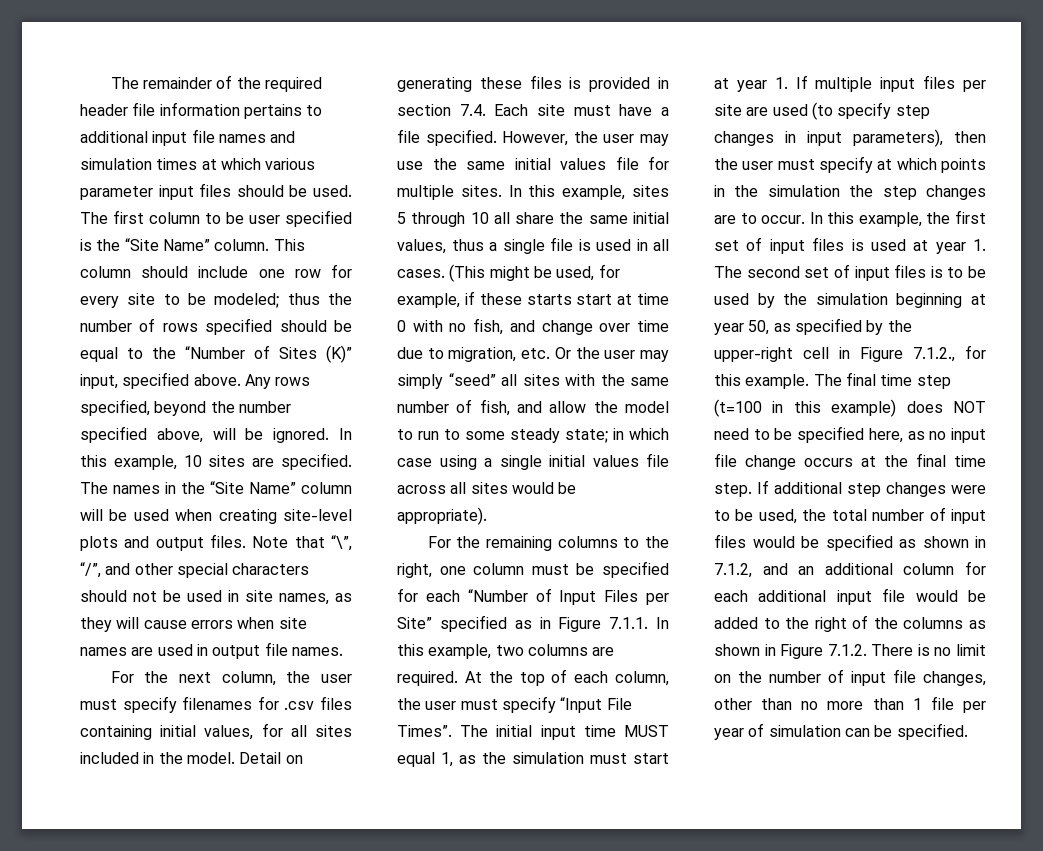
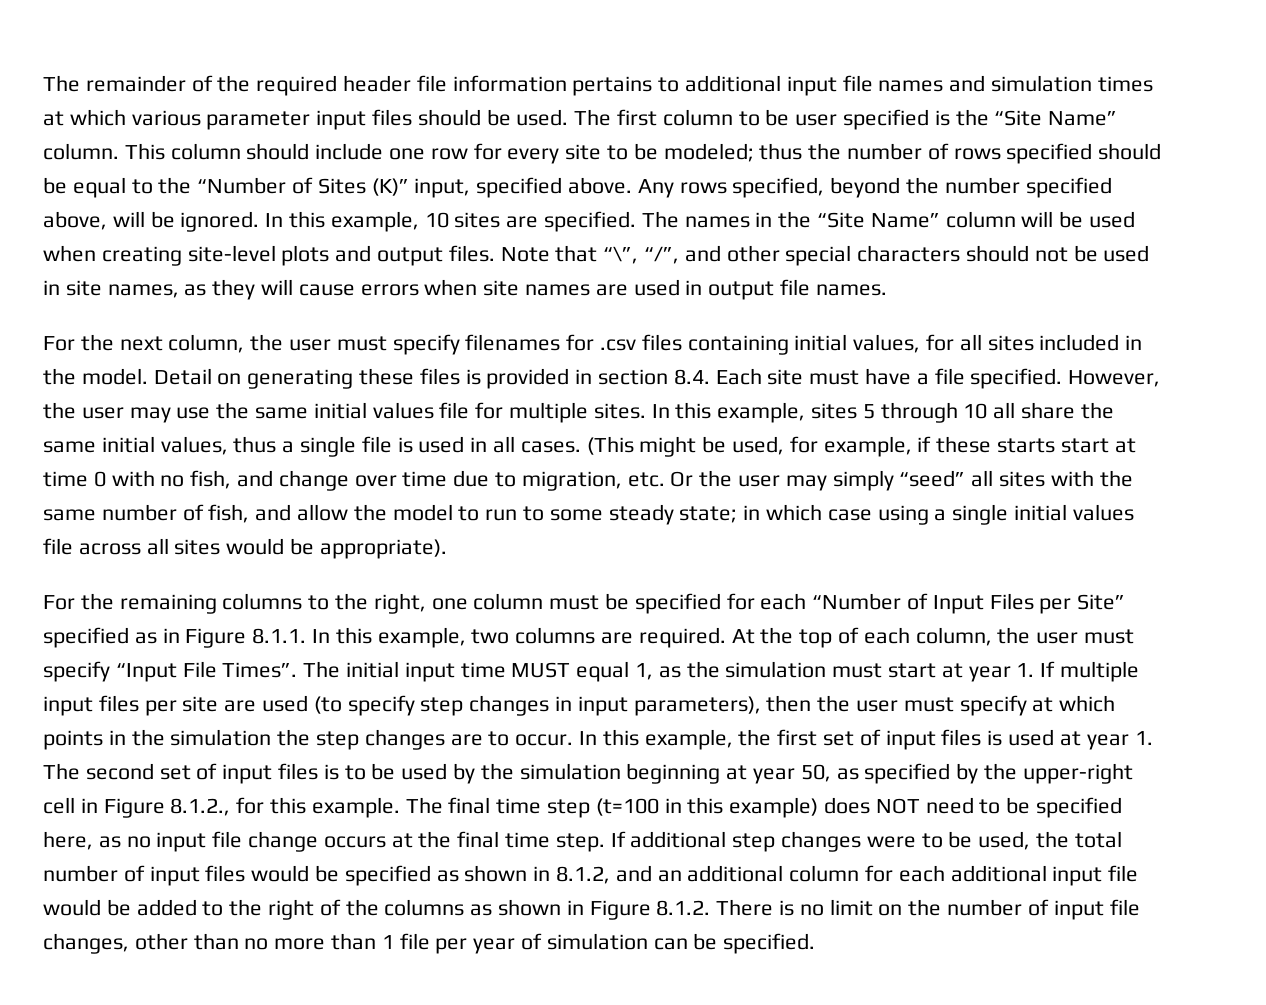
[459,104,486,116] 7.4. -> [673,369,710,385] 8.4.
[609,617,649,629] 7.1.1. -> [252,628,307,644] 8.1.1.
[913,347,955,362] 7.1.2., -> [170,798,231,816] 8.1.2.,
[714,563,752,578] 7.1.2, -> [556,866,611,884] 8.1.2,
[827,644,867,656] 7.1.2. -> [656,900,711,916] 8.1.2.

